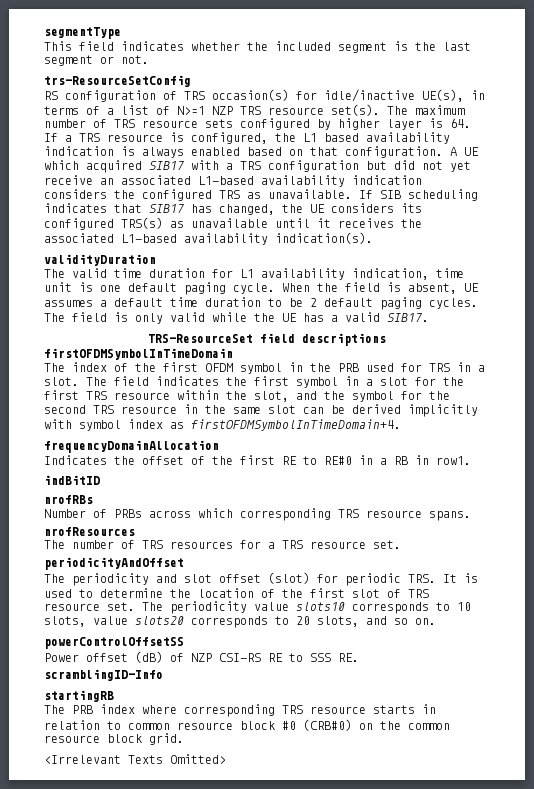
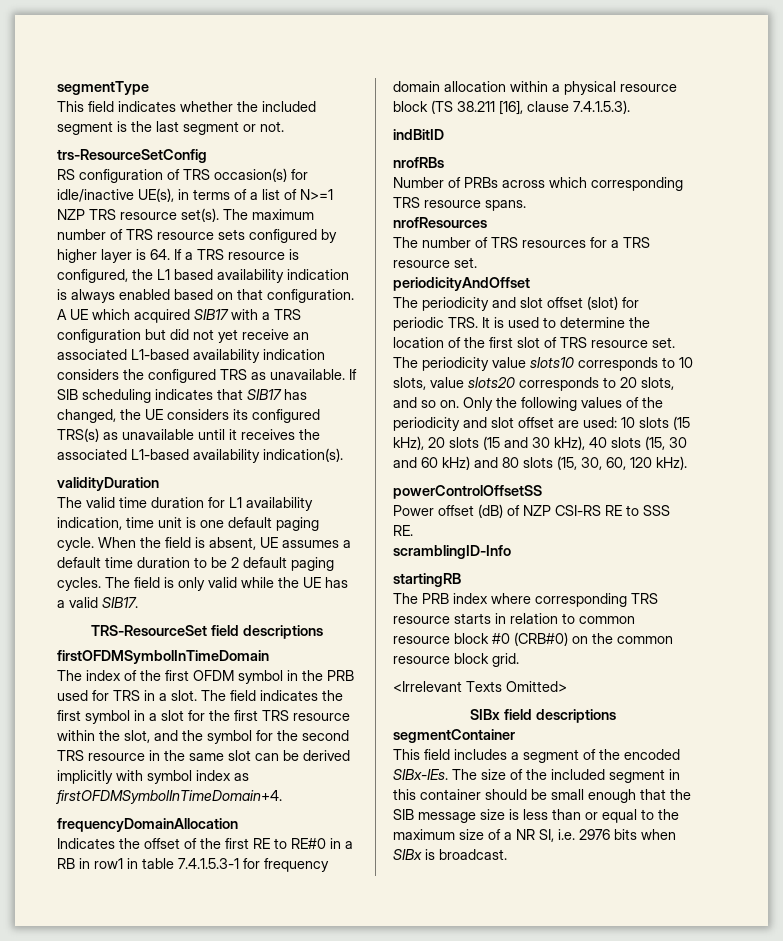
[436,456,471,465] row1. -> [94,858,329,872] [393,81,677,95] [393,100,630,115] row1 in table 7.4.1.5.3-1 for frequency domain allocation within a physical resource block (TS 38.211 [16], clause 7.4.1.5.3).
(436, 621) none -> [463,397,663,411] [393,416,690,431] [393,436,687,450] [393,456,687,470] Only the following values of the periodicity and slot offset are used: 10 slots (15 kHz), 20 slots (15 and 30 kHz), 40 slots (15, 30 and 60 kHz) and 80 slots (15, 30, 60, 120 kHz).
(226, 759) none -> [470,709,616,723] [393,729,515,743] [393,749,680,763] [393,769,680,783] [393,789,691,803] [393,809,679,823] [393,829,676,842] [393,849,507,860] // SIBx field descriptions // segmentContainer // This field includes a segment of the encoded SIBx-IEs. The size of the included segment in this container should be small enough that the SIB message size is less than or equal to the maximum size of a NR SI, i.e. 2976 bits when SIBx is broadcast.

